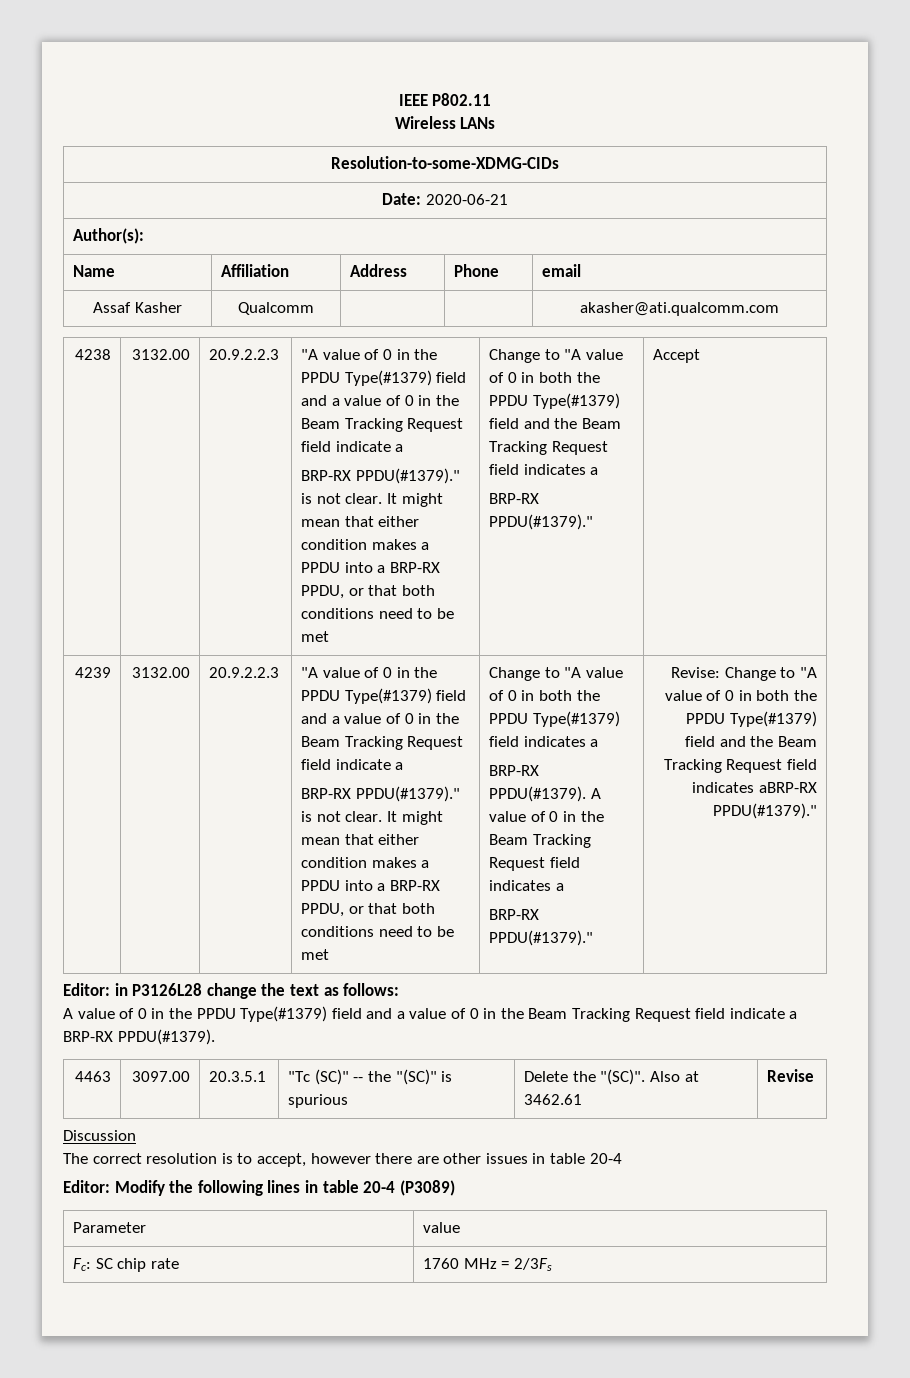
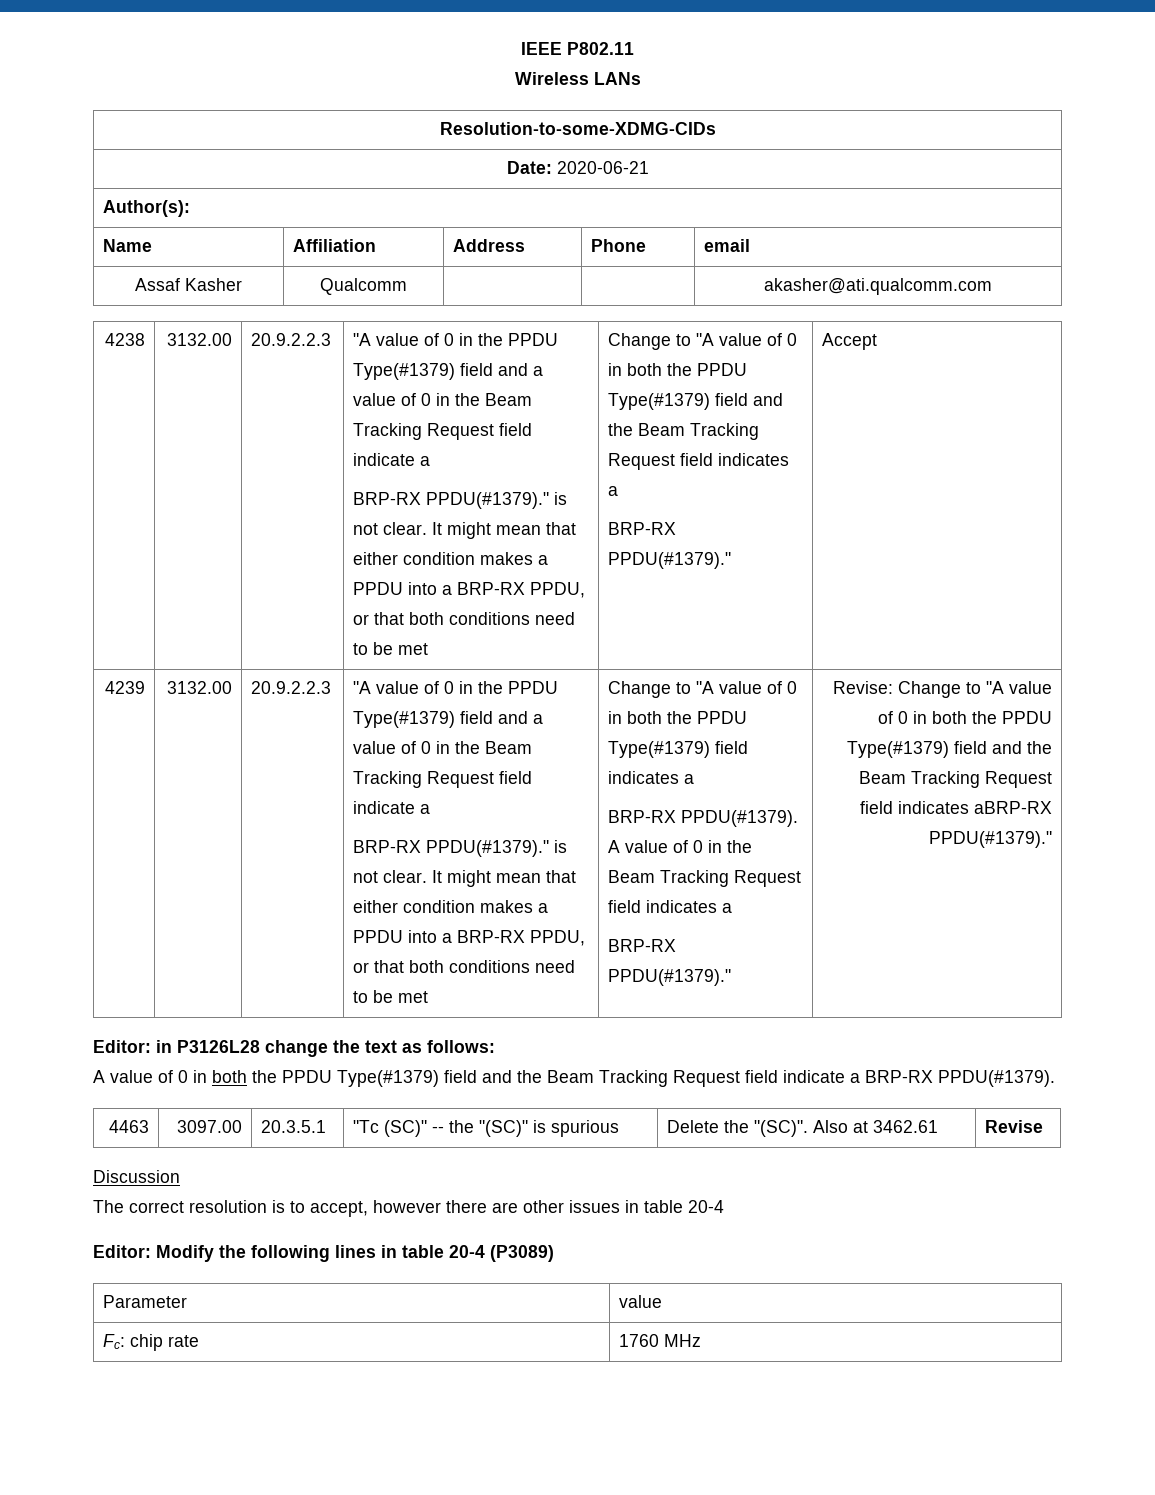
[168,1006,497,1022] the PPDU Type(#1379) field and a value of 0 in -> [212,1070,512,1087] both the PPDU Type(#1379) field and
[95,1258,113,1269] SC -> (126, 1341) none
[501,1258,552,1271] = 2/3Fs -> (702, 1340) none

